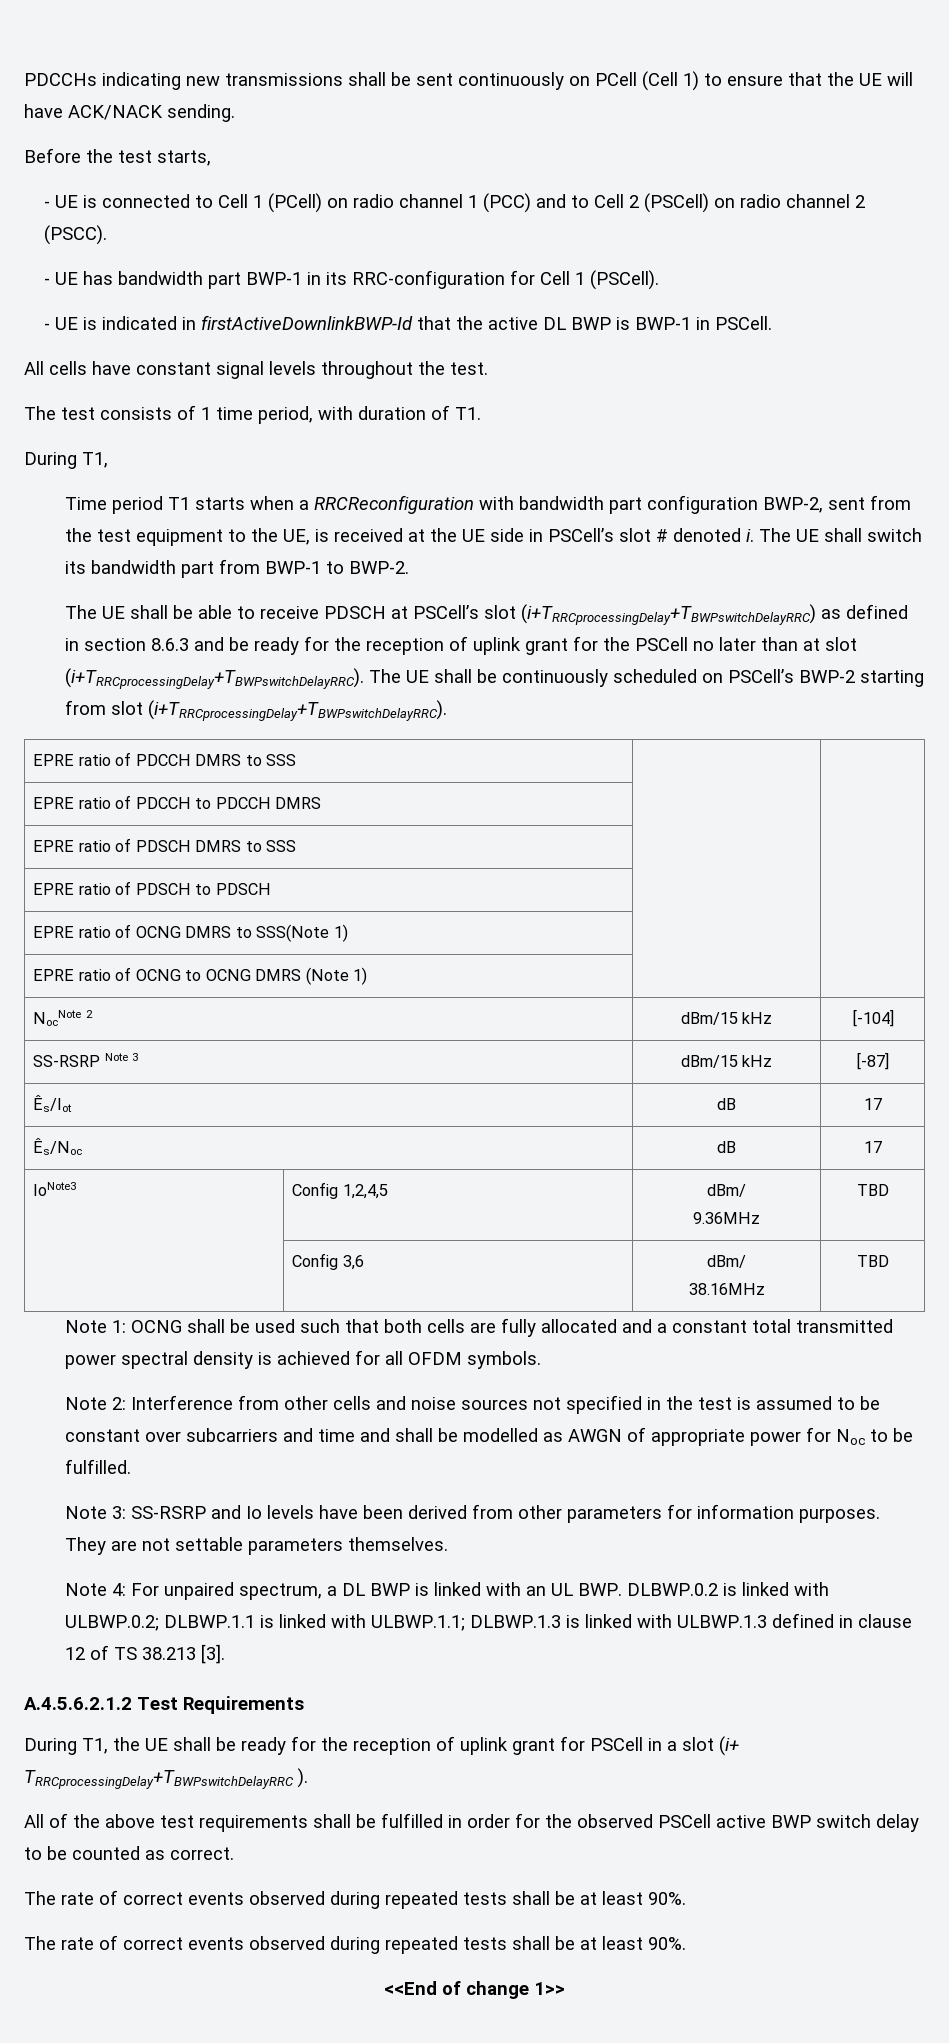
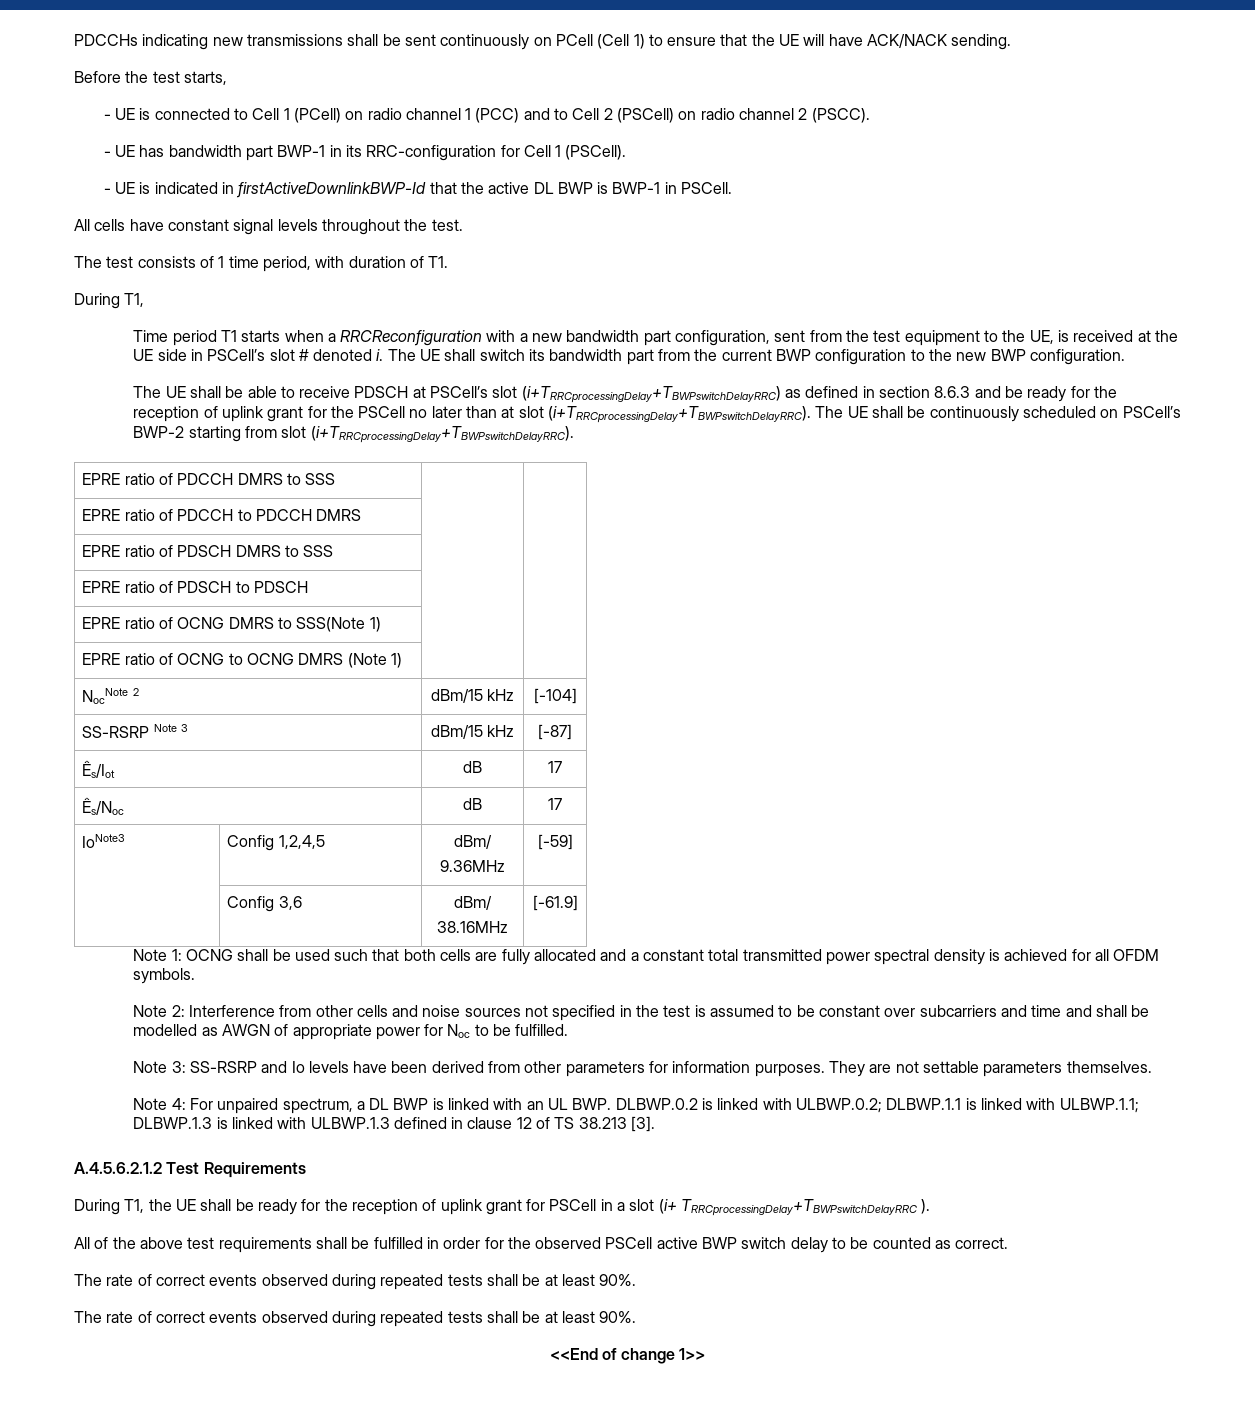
[518,495,823,514] bandwidth part configuration BWP-2, -> [519,330,771,346] a new bandwidth part configuration,
[264,561,409,574] BWP-1 to BWP-2. -> [694,349,1125,365] the current BWP configuration to the new BWP configuration.
[856,1184,889,1196] TBD -> [537,834,573,850] [-59]
[856,1255,889,1267] TBD -> [532,895,578,911] [-61.9]

